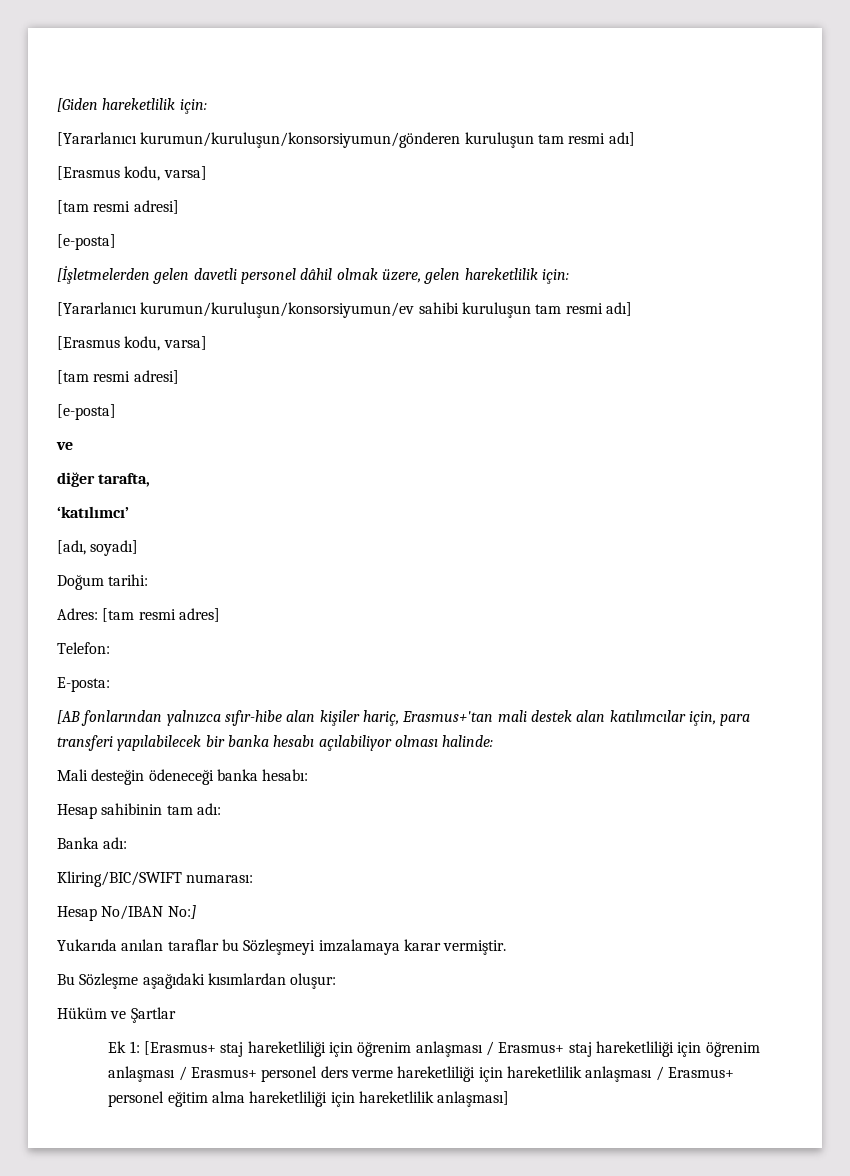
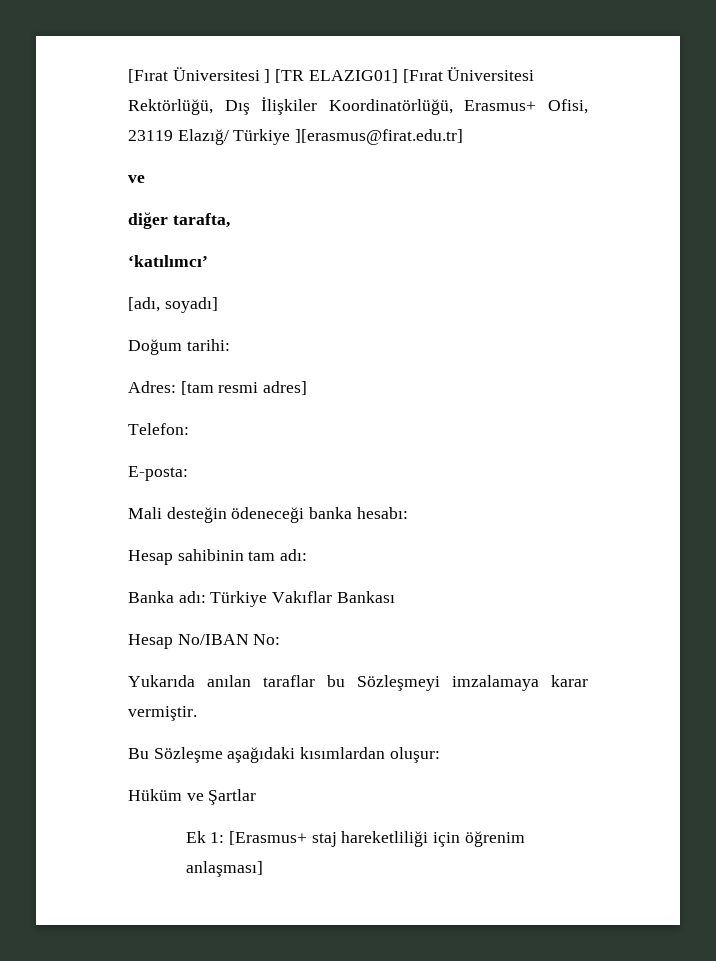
[57,98,207,114] [57,132,635,148] [57,166,207,181] [57,200,179,214] [57,234,116,250] [57,266,569,284] [57,302,632,318] [57,336,207,351] [57,370,179,384] [57,404,116,420] [Giden hareketlilik için: // [Yararlanıcı kurumun/kuruluşun/konsorsiyumun/gönderen kuruluşun tam resmi adı] // [Erasmus kodu, varsa] // [tam resmi adresi] // [e-posta] // [İşletmelerden gelen davetli personel dâhil olmak üzere, gelen hareketlilik için: // [Yararlanıcı kurumun/kuruluşun/konsorsiyumun/ev sahibi kuruluşun tam resmi adı] // [Erasmus kodu, varsa] // [tam resmi adresi] // [e-posta] -> [128,67,535,83] [128,97,588,115] [128,129,464,145] [Fırat Üniversitesi ] [TR ELAZIG01] [Fırat Üniversitesi Rektörlüğü, Dış İlişkiler Koordinatörlüğü, Erasmus+ Ofisi, 23119 Elazığ/ Türkiye ][erasmus@firat.edu.tr]
[57,710,751,726] [57,735,494,751] // [AB fonlarından yalnızca sıfır-hibe alan kişiler hariç, Erasmus+'tan mali destek alan katılımcılar için, para transferi yapılabilecek bir banka hesabı açılabiliyor olması halinde: -> (188, 473) none
[57,871,254,887] // Kliring/BIC/SWIFT numarası: -> [210,591,395,607] Türkiye Vakıflar Bankası
[167,905,196,919] No:] -> [253,634,281,645] No:
[415,1041,760,1057] [108,1066,734,1082] [108,1091,435,1107] anlaşması / Erasmus+ staj hareketliliği için öğrenim anlaşması / Erasmus+ personel ders verme hareketliliği için hareketlilik anlaşması / Erasmus+ personel eğitim alma hareketliliği için hareketlilik -> (525, 839) none

